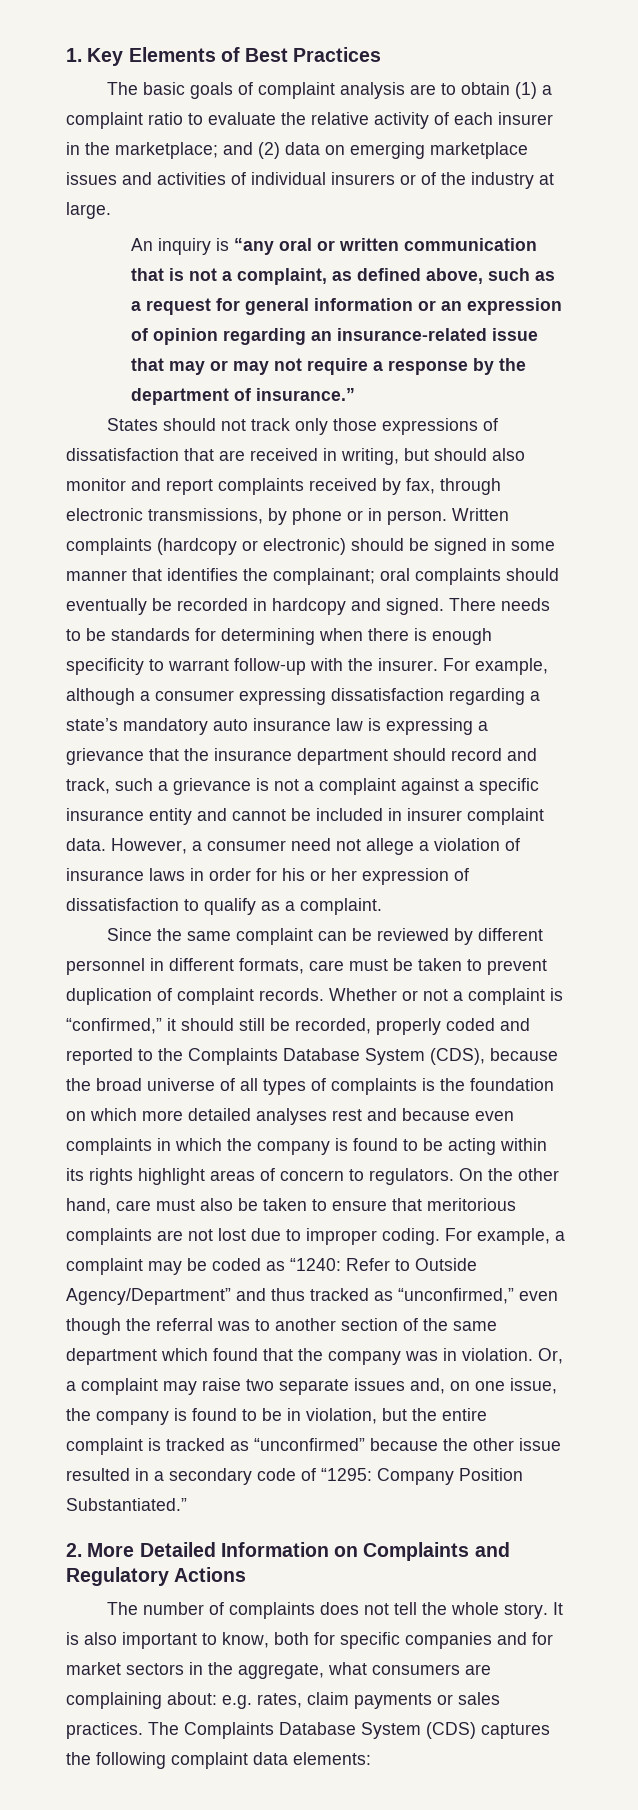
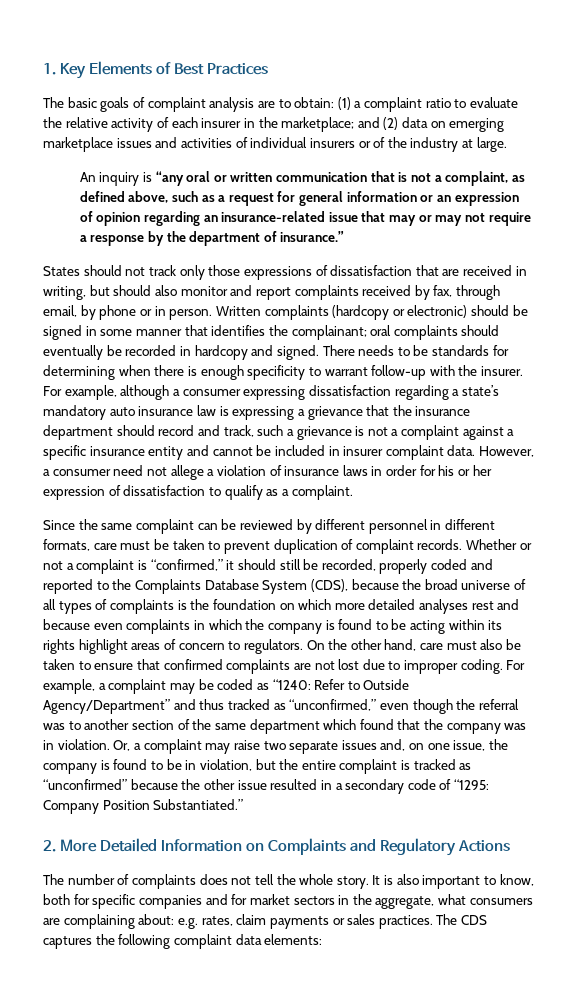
[460,82,510,95] obtain -> [294,97,335,108] obtain:
[66,508,263,524] electronic transmissions, -> [43,305,77,317] email,
[427,1198,516,1211] meritorious -> [163,659,223,670] confirmed
[184,1722,476,1739] Complaints Database System (CDS) -> [461,915,488,925] CDS

